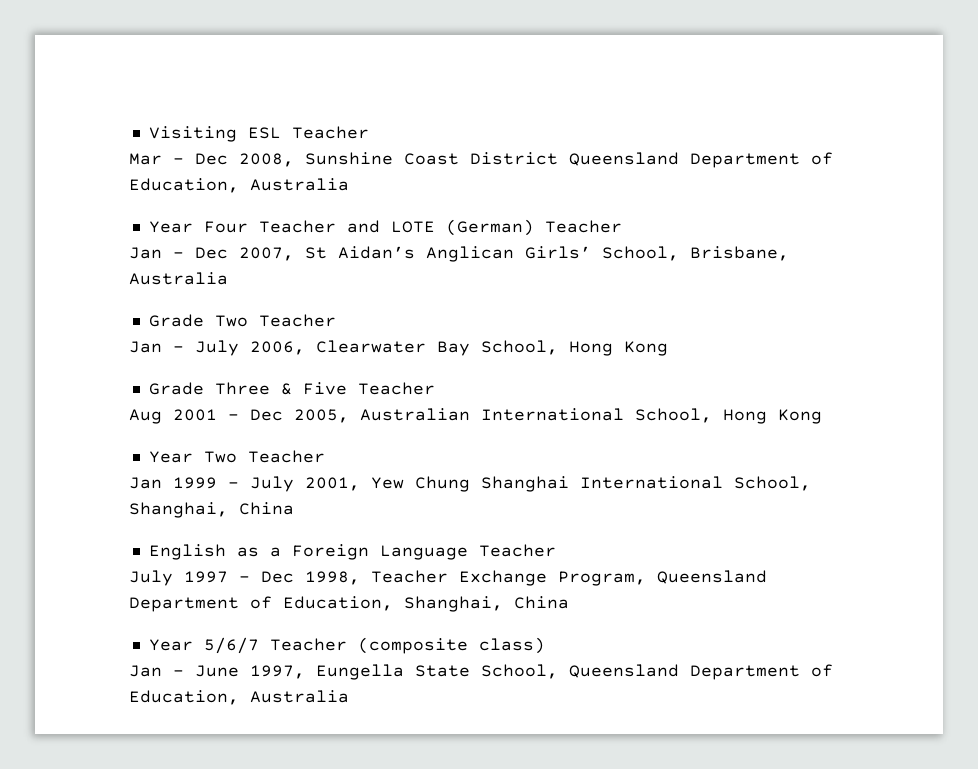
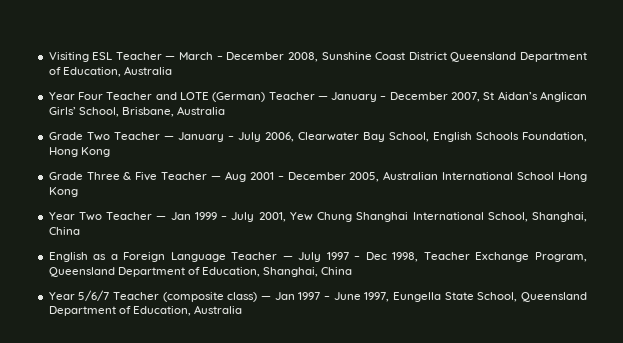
[129,153,228,165] // Mar – Dec -> [165,52,285,60] — March – December
[129,247,228,259] // Jan – Dec -> [317,92,448,102] — January – December
[129,341,162,353] // Jan -> [163,132,224,142] — January
(558, 347) none -> [432,132,587,142] English Schools Foundation,
(435, 388) // -> [211,176,222,180] —
[250,409,283,421] Dec -> [287,172,346,180] December
[635,408,712,423] School, -> [517,172,555,180] School
(325, 456) // -> [156,216,167,220] —
(556, 550) // -> [282,256,293,260] —
[129,665,162,677] // Jan -> [260,292,321,300] — Jan 1997

